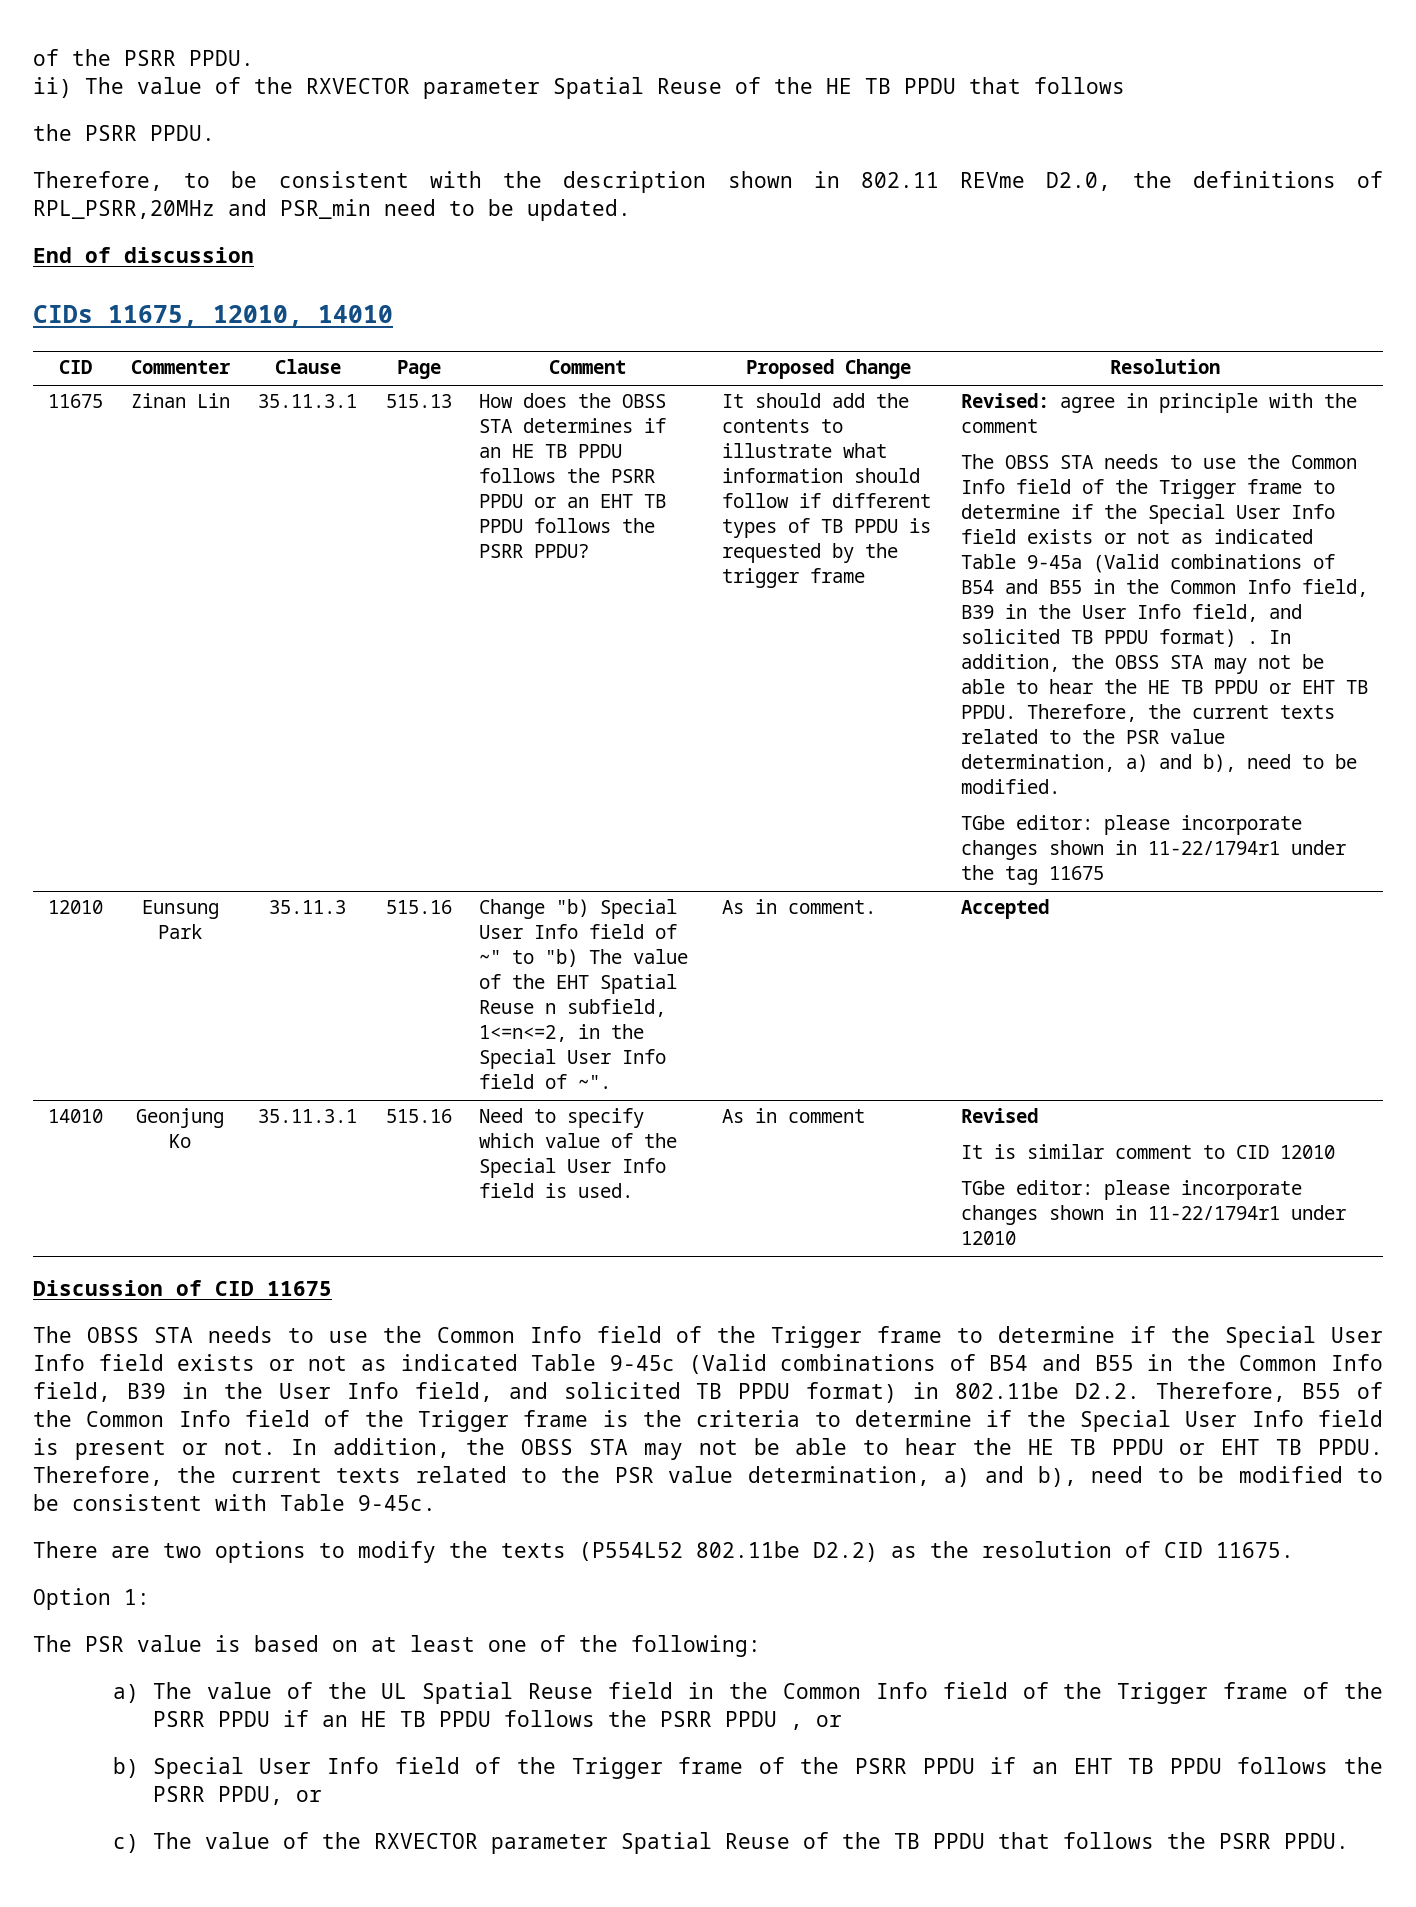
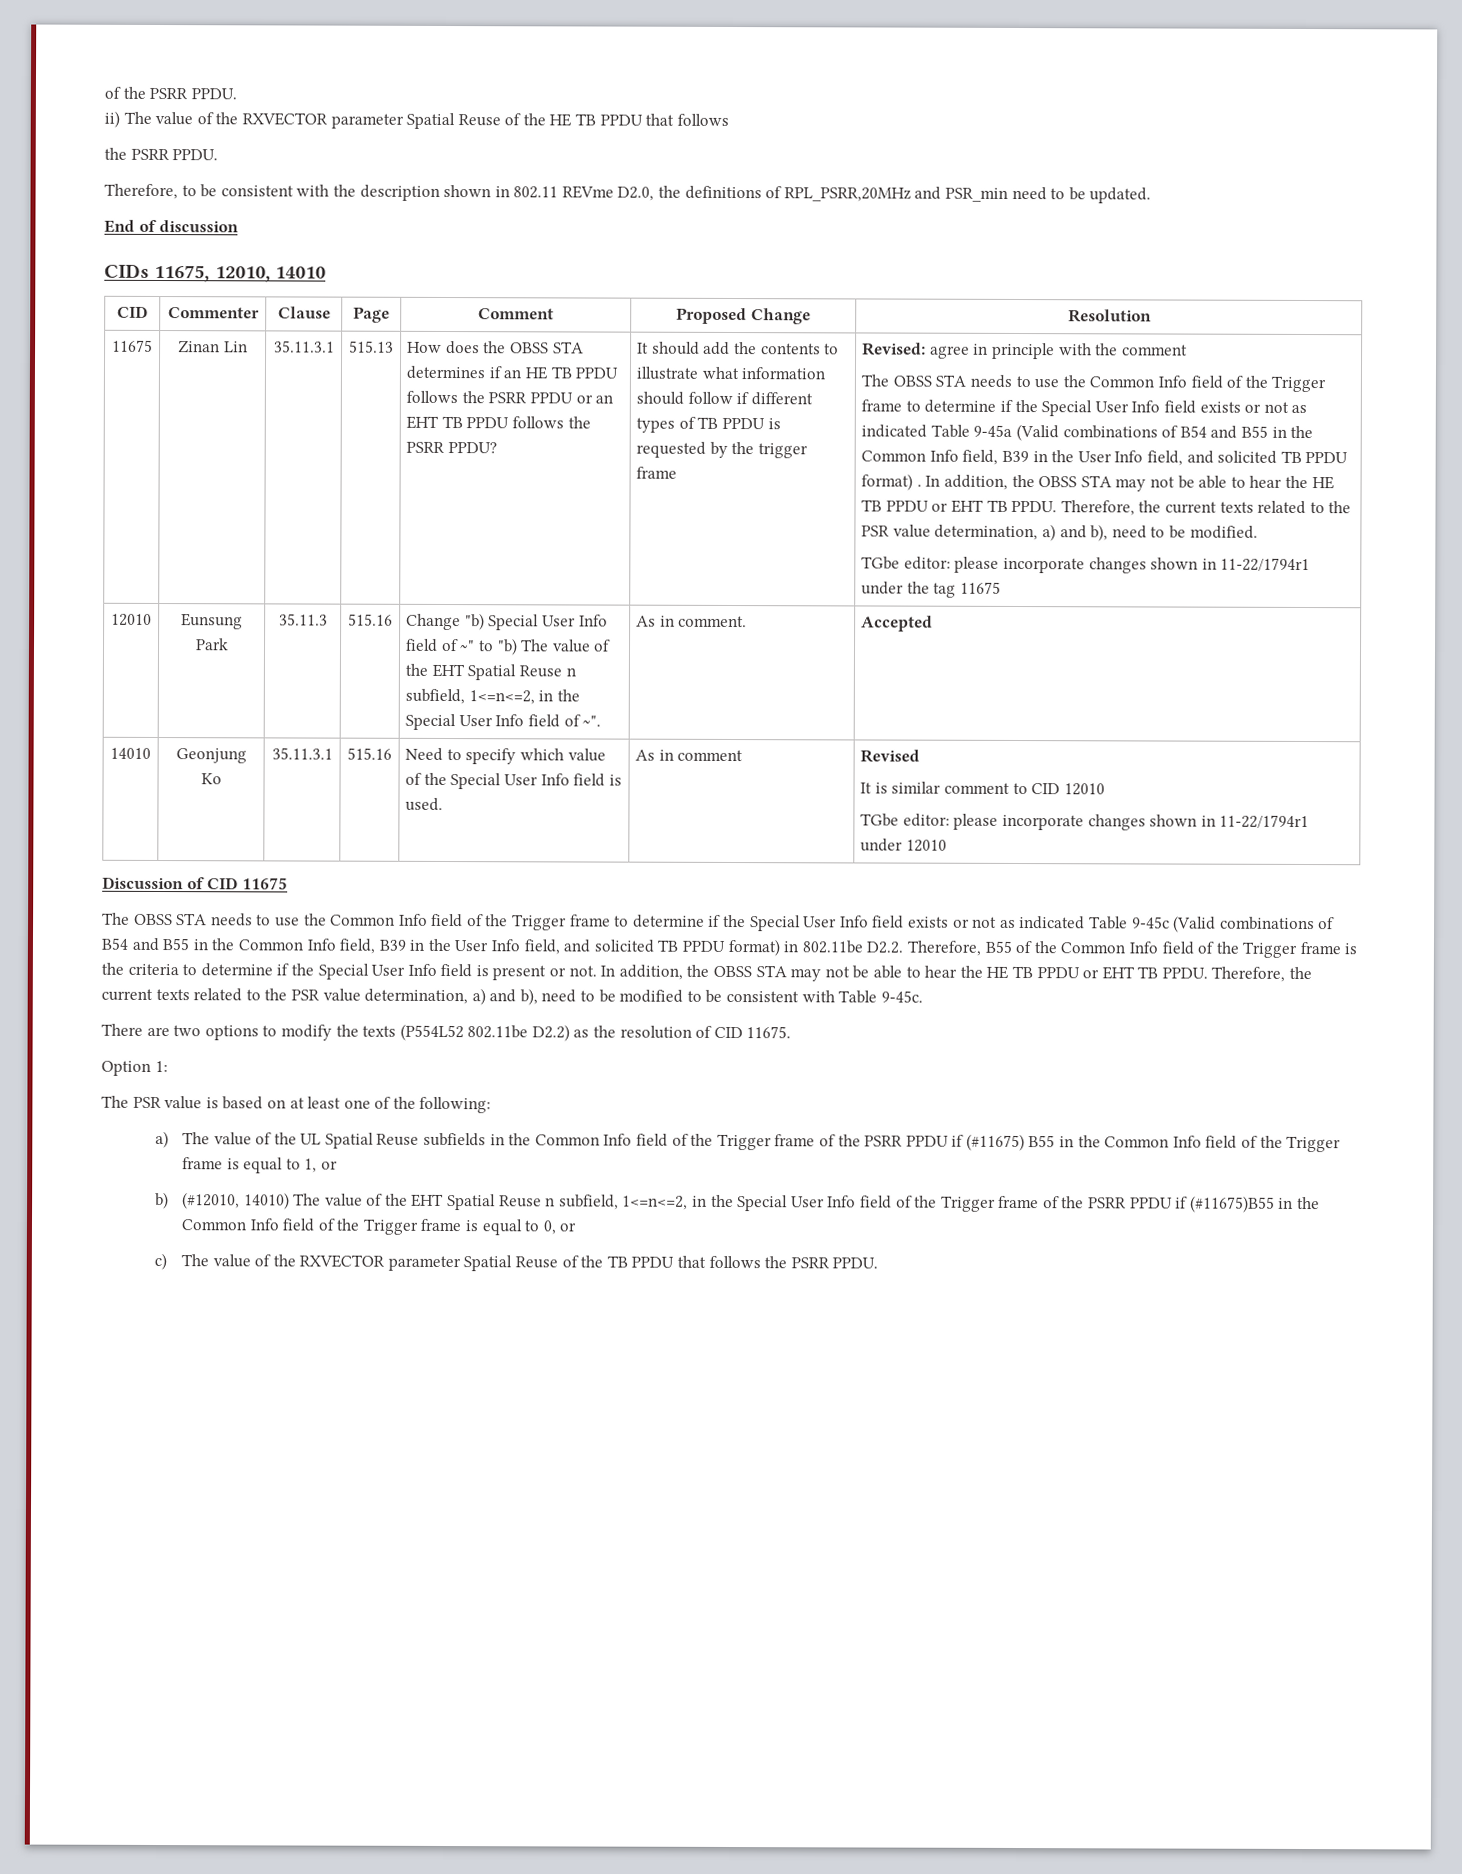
[608,1682,674,1699] field -> [423,1132,487,1147] subfields
[321,1710,842,1730] [112,1757,139,1778] an HE TB PPDU follows the PSRR PPDU , or // b) -> [965,1133,1342,1153] [181,1157,338,1174] [154,1191,734,1211] (#11675) B55 in the Common Info field of the Trigger frame is equal to 1, or // b) (#12010, 14010) The value of the EHT Spatial Reuse n subfield, 1<=n<=2, in the
[1031,1757,1384,1774] [152,1786,283,1805] an EHT TB PPDU follows the PSRR PPDU, -> [1189,1195,1321,1213] [180,1218,557,1236] (#11675)B55 in the Common Info field of the Trigger frame is equal to 0,

